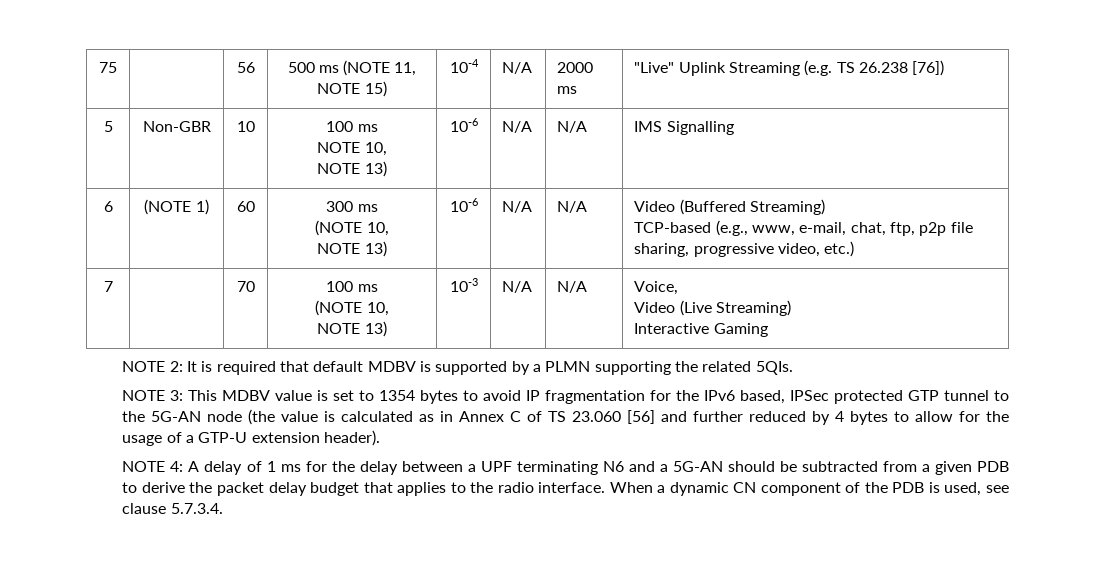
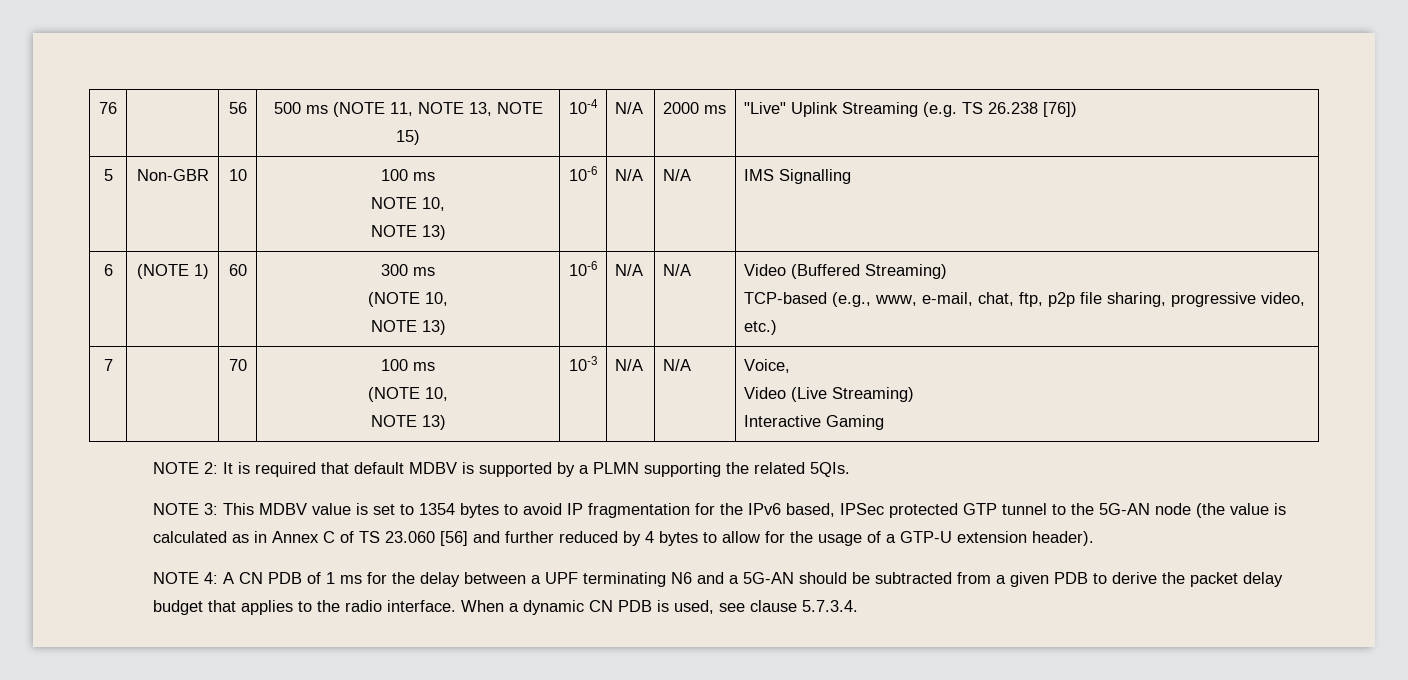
[99,62,117,73] 75 -> [99,102,117,114] 76
(361, 88) none -> [468,102,543,116] 13, NOTE
[204,461,243,475] delay -> [238,572,302,584] CN PDB
[760,482,888,496] component of the -> (613, 606) none

